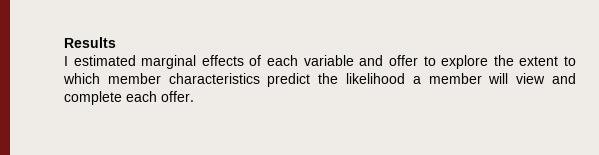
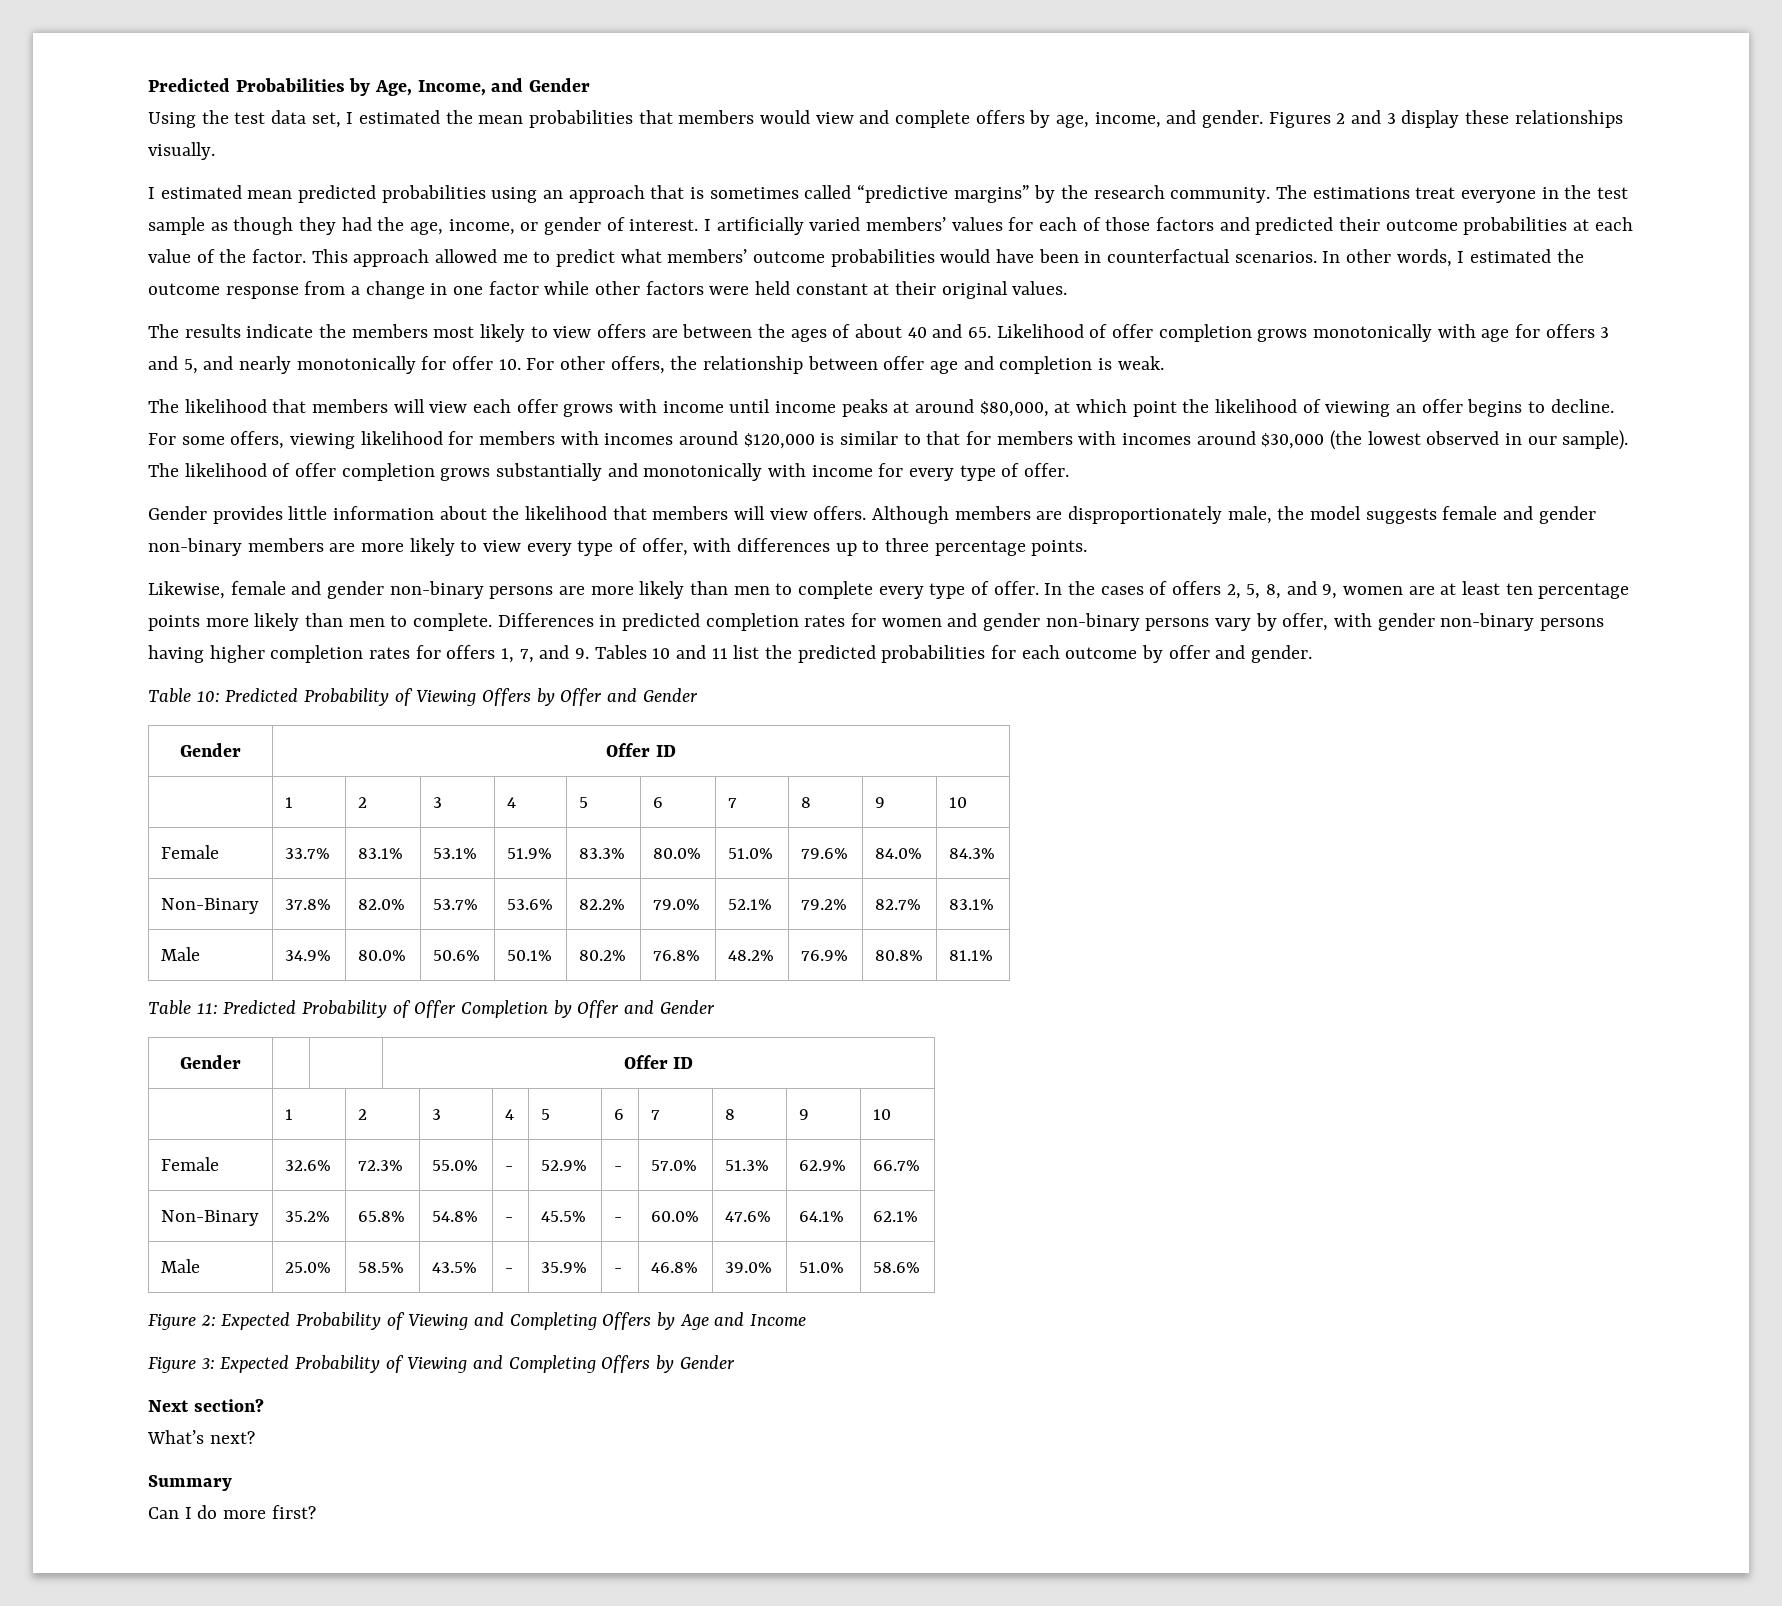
[64,37,116,48] [64,55,577,69] [63,73,577,87] [64,91,194,105] Results // I estimated marginal effects of each variable and offer to explore the extent to which member characteristics predict the likelihood a member will view and complete each offer. -> [148,78,591,96] [148,110,1623,128] [148,142,215,160] [148,184,1629,203] [148,217,1633,235] [148,249,1584,267] [148,281,1068,299] [148,324,1610,342] [148,356,1164,374] [148,399,1614,417] [148,430,1629,450] [148,463,1070,481] [148,506,1596,524] [148,538,1088,556] [148,581,1630,599] [148,613,1605,631] [148,645,1313,663] [148,688,698,706] [180,743,241,757] [606,743,676,757] [284,797,293,808] [357,797,367,808] [432,797,442,808] [506,797,516,808] [578,797,588,808] [652,797,663,808] [727,798,737,808] [800,797,811,808] [874,797,885,808] [948,797,967,808] [160,845,219,859] [284,848,330,859] [357,848,403,859] [432,848,477,859] [506,848,552,859] [578,848,625,859] [652,848,701,859] [727,848,773,859] [800,848,848,859] [874,848,922,859] [948,848,995,859] [160,898,259,914] [284,899,331,910] [357,899,405,910] [432,899,478,910] [506,899,553,910] [578,899,625,910] [652,899,700,910] [727,899,772,910] [800,899,847,910] [874,899,921,910] [948,899,994,910] [160,947,200,961] [284,950,331,961] [357,950,406,961] [432,950,480,961] [506,950,552,961] [578,950,626,961] [652,950,700,961] [727,950,774,961] [800,950,848,961] [874,950,923,961] [948,950,993,961] [148,1000,715,1018] [180,1055,241,1069] [623,1055,694,1069] [284,1109,293,1120] [357,1109,367,1120] [431,1109,441,1120] [504,1109,514,1120] [540,1109,550,1120] [613,1109,624,1120] [650,1110,660,1120] [724,1109,735,1120] [798,1109,809,1120] [872,1109,891,1120] [160,1157,219,1171] [284,1160,331,1171] [357,1160,403,1171] [431,1160,478,1171] [504,1166,513,1171] [540,1160,587,1171] [613,1166,622,1171] [650,1160,697,1171] [724,1160,769,1171] [798,1160,846,1171] [872,1160,920,1171] [160,1210,259,1226] [284,1211,330,1222] [357,1211,405,1222] [431,1211,478,1222] [504,1217,513,1222] [540,1211,586,1222] [613,1217,622,1222] [650,1211,699,1222] [724,1211,771,1222] [798,1211,844,1222] [872,1211,918,1222] [160,1259,200,1273] [284,1262,331,1273] [357,1262,404,1273] [431,1262,477,1273] [504,1268,513,1273] [540,1262,587,1273] [613,1268,622,1273] [650,1262,698,1273] [724,1262,772,1273] [798,1262,844,1273] [872,1262,920,1273] [148,1312,807,1330] [148,1355,735,1373] [148,1399,264,1412] [147,1430,255,1444] [148,1475,232,1491] [148,1505,316,1519] Predicted Probabilities by Age, Income, and Gender // Using the test data set, I estimated the mean probabilities that members would view and complete offers by age, income, and gender. Figures 2 and 3 display these relationships visually. // I estimated mean predicted probabilities using an approach that is sometimes called “predictive margins” by the research community. The estimations treat everyone in the test sample as though they had the age, income, or gender of interest. I artificially varied members’ values for each of those factors and predicted their outcome probabilities at each value of the factor. This approach allowed me to predict what members’ outcome probabilities would have been in counterfactual scenarios. In other words, I estimated the outcome response from a change in one factor while other factors were held constant at their original values. // The results indicate the members most likely to view offers are between the ages of about 40 and 65. Likelihood of offer completion grows monotonically with age for offers 3 and 5, and nearly monotonically for offer 10. For other offers, the relationship between offer age and completion is weak. // The likelihood that members will view each offer grows with income until income peaks at around $80,000, at which point the likelihood of viewing an offer begins to decline. For some offers, viewing likelihood for members with incomes around $120,000 is similar to that for members with incomes around $30,000 (the lowest observed in our sample). The likelihood of offer completion grows substantially and monotonically with income for every type of offer. // Gender provides little information about the likelihood that members will view offers. Although members are disproportionately male, the model suggests female and gender non-binary members are more likely to view every type of offer, with differences up to three percentage points. // Likewise, female and gender non-binary persons are more likely than men to complete every type of offer. In the cases of offers 2, 5, 8, and 9, women are at least ten percentage points more likely than men to complete. Differences in predicted completion rates for women and gender non-binary persons vary by offer, with gender non-binary persons having higher completion rates for offers 1, 7, and 9. Tables 10 and 11 list the predicted probabilities for each outcome by offer and gender. // Table 10: Predicted Probability of Viewing Offers by Offer and Gender // Gender | Offer ID // | 1 | 2 | 3 | 4 | 5 | 6 | 7 | 8 | 9 | 10 // Female | 33.7% | 83.1% | 53.1% | 51.9% | 83.3% | 80.0% | 51.0% | 79.6% | 84.0% | 84.3% // Non-Binary | 37.8% | 82.0% | 53.7% | 53.6% | 82.2% | 79.0% | 52.1% | 79.2% | 82.7% | 83.1% // Male | 34.9% | 80.0% | 50.6% | 50.1% | 80.2% | 76.8% | 48.2% | 76.9% | 80.8% | 81.1% // Table 11: Predicted Probability of Offer Completion by Offer and Gender // Gender | | | Offer ID // | 1 | 2 | 3 | 4 | 5 | 6 | 7 | 8 | 9 | 10 // Female | 32.6% | 72.3% | 55.0% | - | 52.9% | - | 57.0% | 51.3% | 62.9% | 66.7% // Non-Binary | 35.2% | 65.8% | 54.8% | - | 45.5% | - | 60.0% | 47.6% | 64.1% | 62.1% // Male | 25.0% | 58.5% | 43.5% | - | 35.9% | - | 46.8% | 39.0% | 51.0% | 58.6% // Figure 2: Expected Probability of Viewing and Completing Offers by Age and Income // Figure 3: Expected Probability of Viewing and Completing Offers by Gender // Next section? // What’s next? // Summary // Can I do more first?

